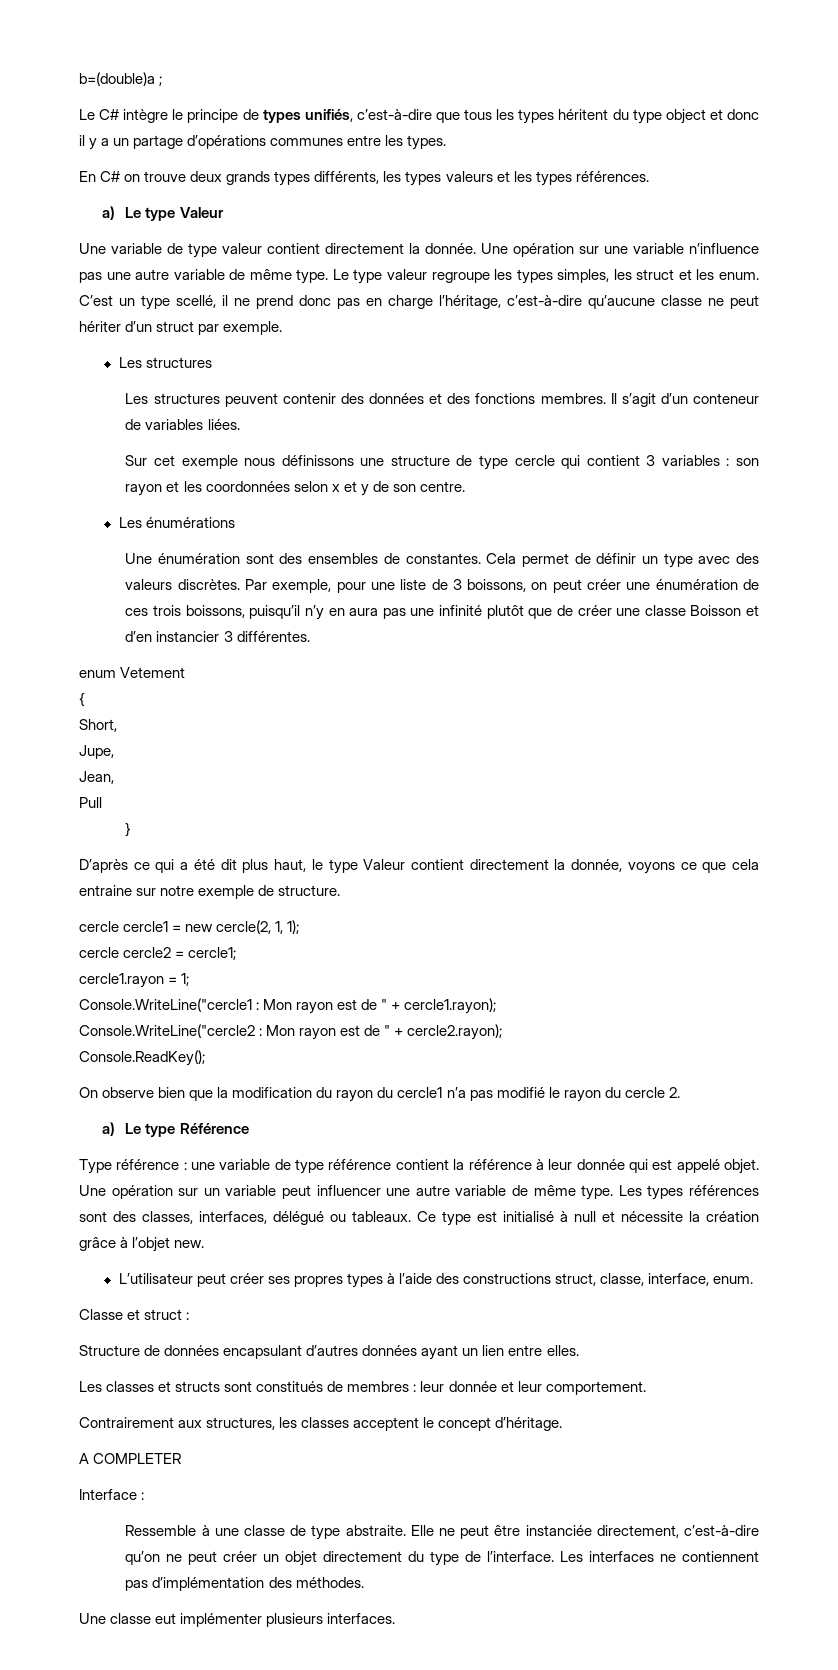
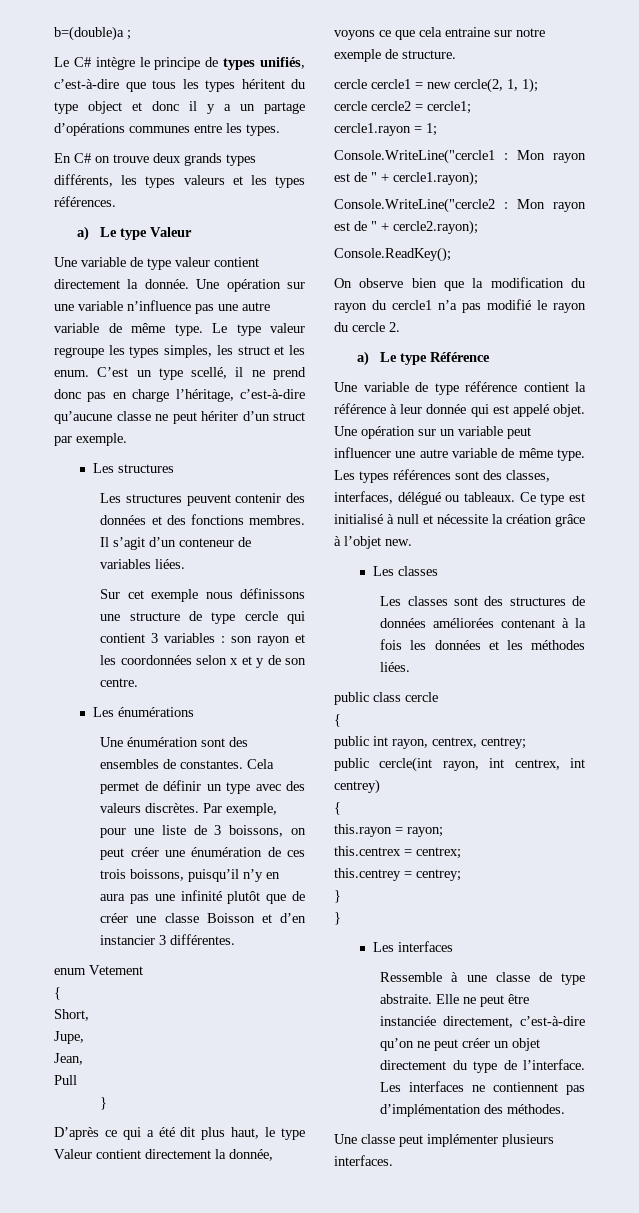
[79,1159,216,1174] Type référence : une -> [334,382,357,392] Une
[118,1273,754,1288] [79,1309,190,1320] [79,1345,579,1360] [79,1381,646,1395] [79,1417,563,1431] [79,1453,182,1464] [79,1489,145,1500] L’utilisateur peut créer ses propres types à l’aide des constructions struct, classe, interface, enum. // Classe et struct : // Structure de données encapsulant d’autres données ayant un lien entre elles. // Les classes et structs sont constitués de membres : leur donnée et leur comportement. // Contrairement aux structures, les classes acceptent le concept d’héritage. // A COMPLETER // Interface : -> [373,566,439,576] [380,596,585,606] [380,618,586,628] [380,639,585,650] [380,662,411,672] [334,692,438,705] [334,714,341,727] [334,736,526,749] [334,757,585,772] [334,779,380,794] [334,802,341,815] [334,824,443,837] [334,846,461,859] [334,868,461,881] [334,890,341,903] [334,912,341,925] [373,941,454,952] Les classes // Les classes sont des structures de données améliorées contenant à la fois les données et les méthodes liées. // public class cercle // { // public int rayon, centrex, centrey; // public cercle(int rayon, int centrex, int centrey) // { // this.rayon = rayon; // this.centrex = centrex; // this.centrey = centrey; // } // } // Les interfaces
[155,1613,177,1624] eut -> [399,1135,423,1147] peut

